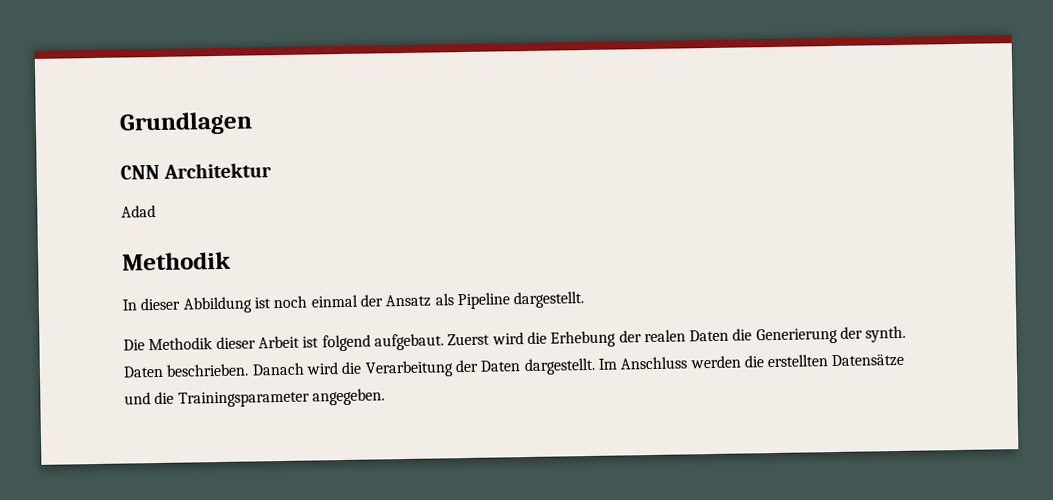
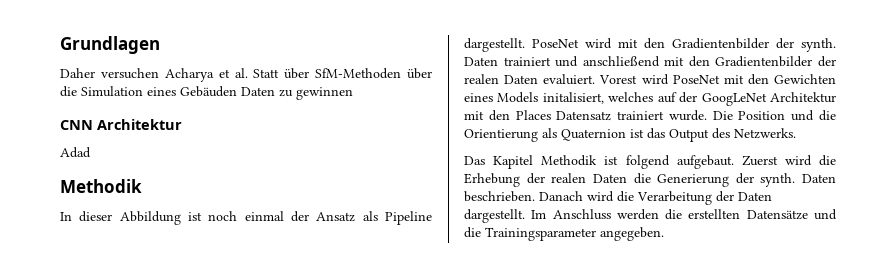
(253, 123) none -> [60,68,432,82] [60,86,353,100] // Daher versuchen Acharya et al. Statt über SfM-Methoden über die Simulation eines Gebäuden Daten zu gewinnen
[123,335,300,351] // Die Methodik dieser Arbeit -> [532,38,836,52] [464,56,836,67] [464,74,836,85] [464,92,836,106] [464,110,836,121] [464,128,796,142] [464,155,598,169] PoseNet wird mit den Gradientenbilder der synth. Daten trainiert und anschließend mit den Gradientenbilder der realen Daten evaluiert. Vorest wird PoseNet mit den Gewichten eines Models initalisiert, welches auf der GoogLeNet Architektur mit den Places Datensatz trainiert wurde. Die Position und die Orientierung als Quaternion ist das Output des Netzwerks. // Das Kapitel Methodik

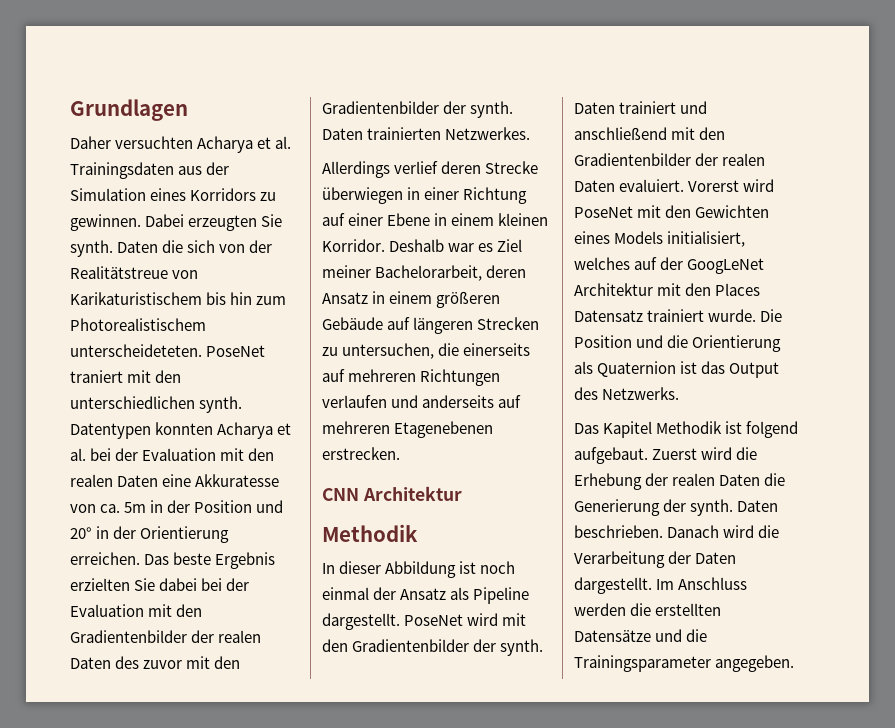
[100,68,432,82] [60,86,353,100] versuchen Acharya et al. Statt über SfM-Methoden über die Simulation eines Gebäuden Daten zu gewinnen -> [115,136,292,153] [70,162,230,179] [70,188,277,201] [70,214,283,231] [70,240,273,257] [70,266,199,279] [70,292,287,305] [70,318,206,331] [70,344,266,357] [70,370,182,383] [70,396,243,413] [70,422,292,439] [70,448,275,461] [70,474,280,487] [70,500,284,513] [70,526,230,543] [70,552,276,569] [70,578,250,591] [70,604,203,617] [70,630,262,643] [70,656,241,669] [322,101,514,118] [322,127,531,140] [322,161,539,178] [322,187,528,204] [322,213,549,226] [322,239,523,252] [322,265,527,281] [322,291,501,308] [322,317,540,334] [322,343,531,359] [322,369,501,386] [322,395,522,408] [322,421,494,438] [322,447,400,460] versuchten Acharya et al. Trainingsdaten aus der Simulation eines Korridors zu gewinnen. Dabei erzeugten Sie synth. Daten die sich von der Realitätstreue von Karikaturistischem bis hin zum Photorealistischem unterscheideteten. PoseNet traniert mit den unterschiedlichen synth. Datentypen konnten Acharya et al. bei der Evaluation mit den realen Daten eine Akkuratesse von ca. 5m in der Position und 20° in der Orientierung erreichen. Das beste Ergebnis erzielten Sie dabei bei der Evaluation mit den Gradientenbilder der realen Daten des zuvor mit den Gradientenbilder der synth. Daten trainierten Netzwerkes. // Allerdings verlief deren Strecke überwiegen in einer Richtung auf einer Ebene in einem kleinen Korridor. Deshalb war es Ziel meiner Bachelorarbeit, deren Ansatz in einem größeren Gebäude auf längeren Strecken zu untersuchen, die einerseits auf mehreren Richtungen verlaufen und anderseits auf mehreren Etagenebenen erstrecken.
[60,147,91,158] // Adad -> (462, 493) none
[599,75,638,84] Vorest -> [688,180,740,192] Vorerst
[542,92,604,104] initalisiert, -> [667,231,746,247] initialisiert,

